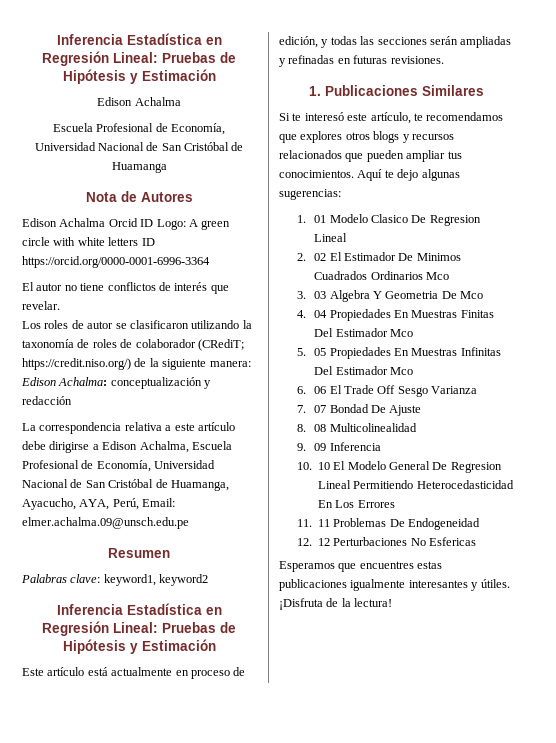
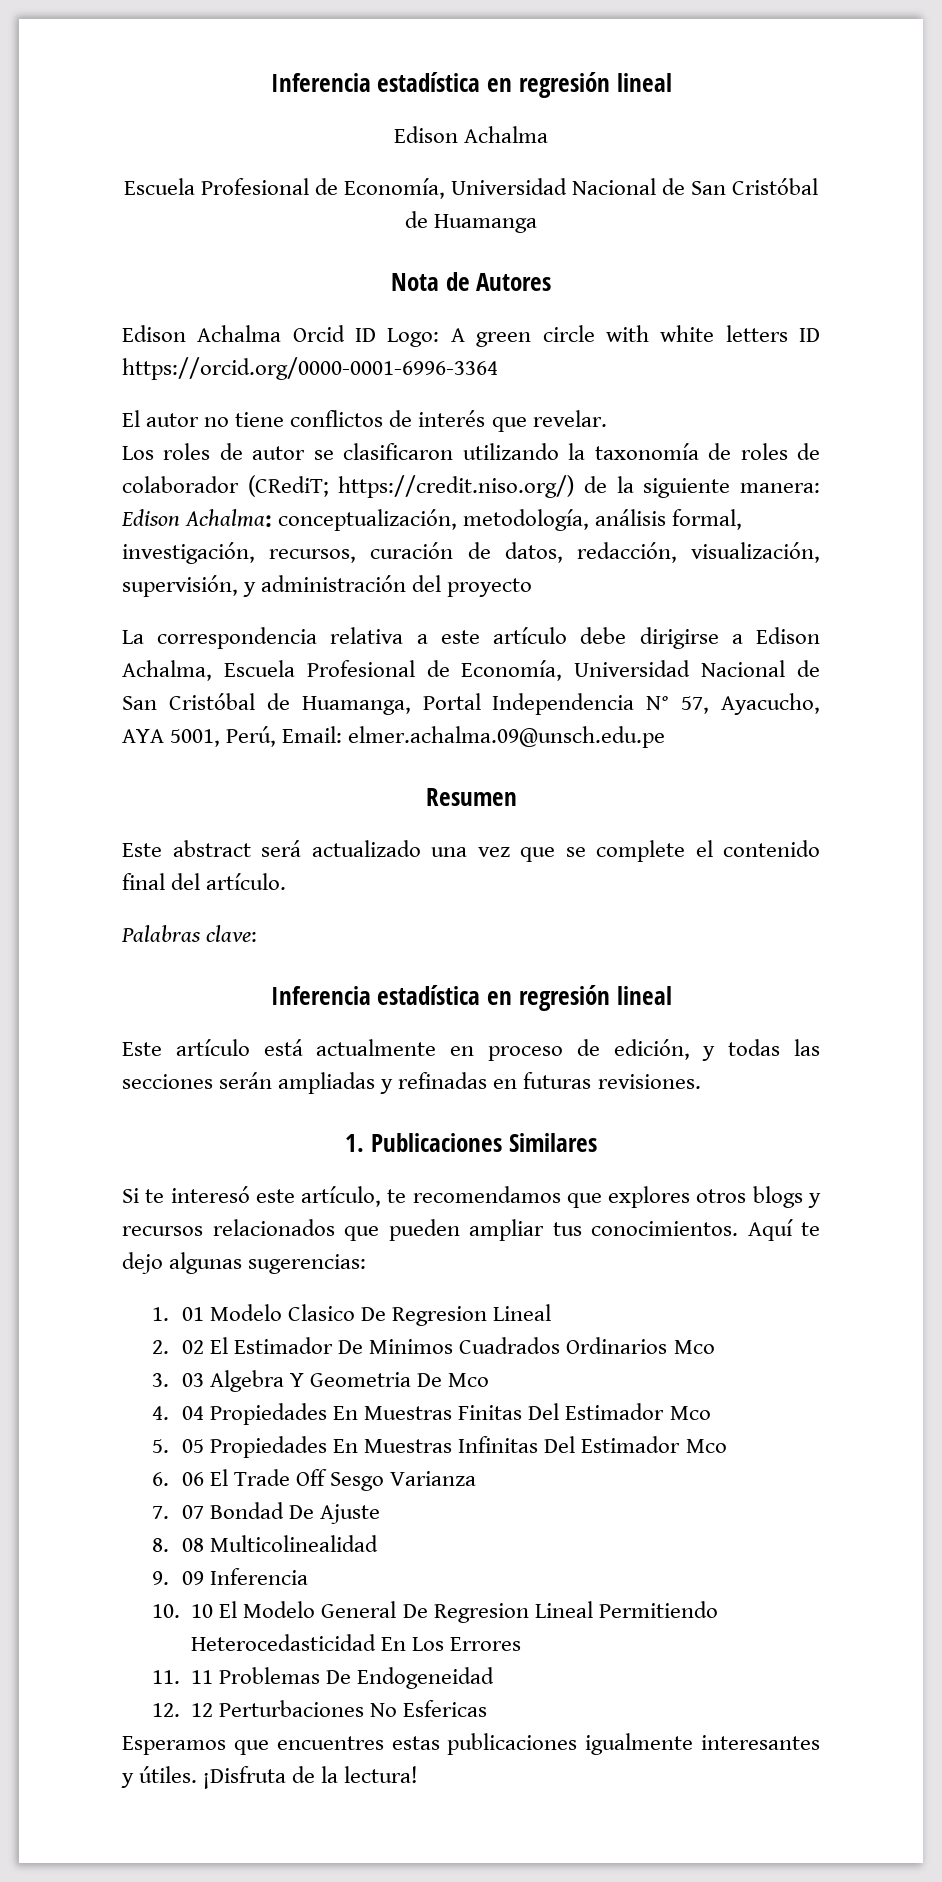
[56,33,222,45] [42,51,236,66] [62,69,216,84] Inferencia Estadística en Regresión Lineal: Pruebas de Hipótesis y Estimación -> [270,72,672,98] Inferencia estadística en regresión lineal
[110,377,212,389] [22,396,72,405] conceptualización y redacción -> [278,509,743,531] [122,542,820,564] [122,575,533,597] conceptualización, metodología, análisis formal, investigación, recursos, curación de datos, redacción, visualización, supervisión, y administración del proyecto
[22,498,176,510] [22,517,189,529] [108,548,170,558] Ayacucho, AYA, Perú, Email: elmer.achalma.09@unsch.edu.pe // Resumen -> [422,693,820,715] [122,726,666,748] [425,788,517,806] [122,840,820,862] [122,873,287,890] Portal Independencia N° 57, Ayacucho, AYA 5001, Perú, Email: elmer.achalma.09@unsch.edu.pe // Resumen // Este abstract será actualizado una vez que se complete el contenido final del artículo.
[103,574,209,586] [56,603,222,615] [42,621,236,636] [62,639,216,654] keyword1, keyword2 // Inferencia Estadística en Regresión Lineal: Pruebas de Hipótesis y Estimación -> [270,985,672,1011] // Inferencia estadística en regresión lineal

